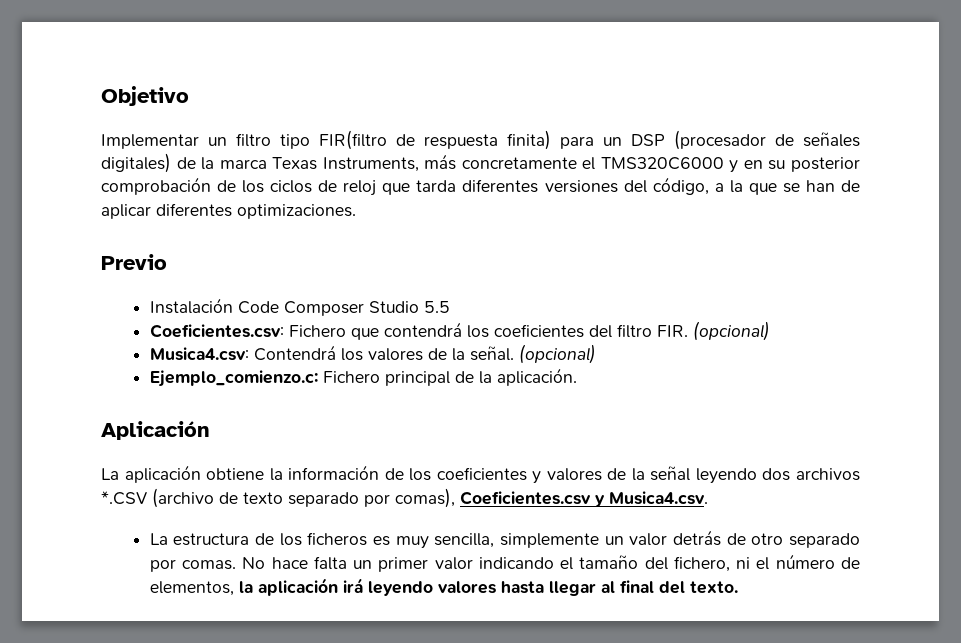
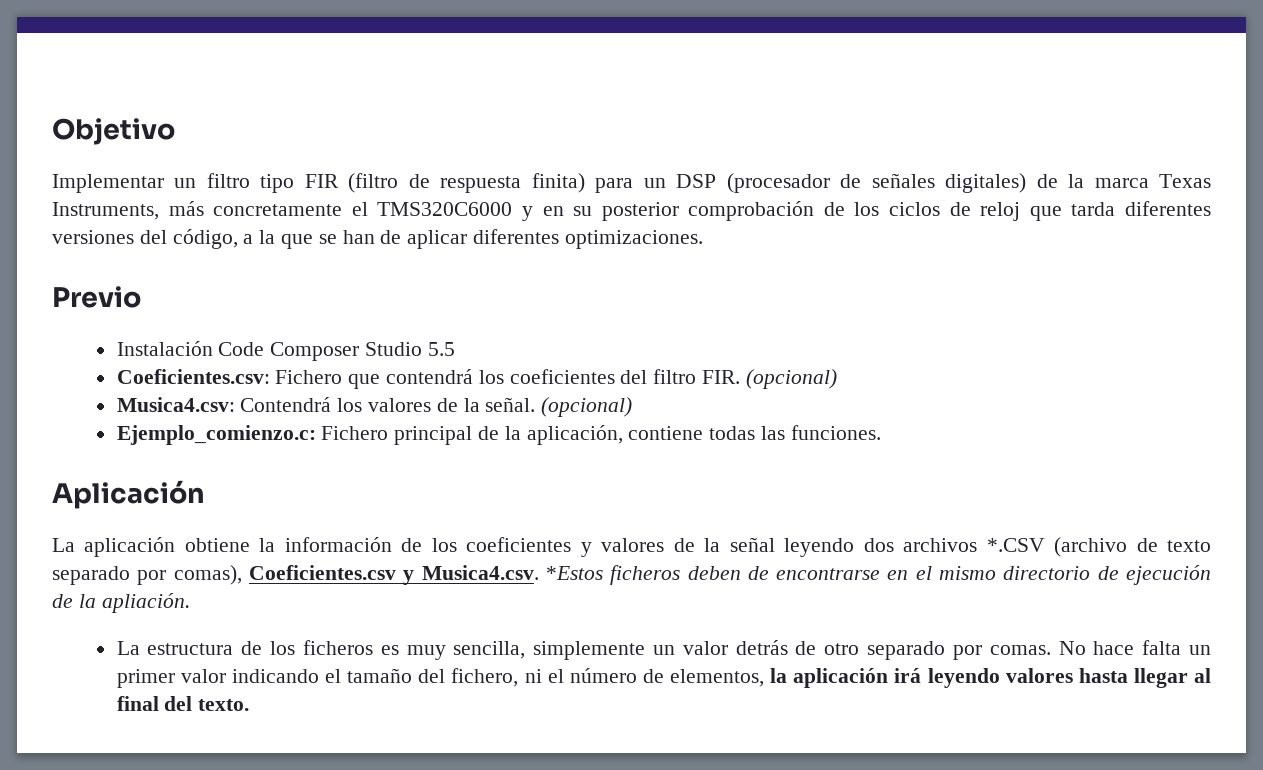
[319,130,387,150] FIR(filtro -> [304,173,399,193] FIR (filtro
[496,368,577,386] aplicación. -> [526,425,881,445] aplicación, contiene todas las funciones.
(708, 498) none -> [545,565,1211,585] [52,593,190,613] *Estos ficheros deben de encontrarse en el mismo directorio de ejecución de la apliación.

